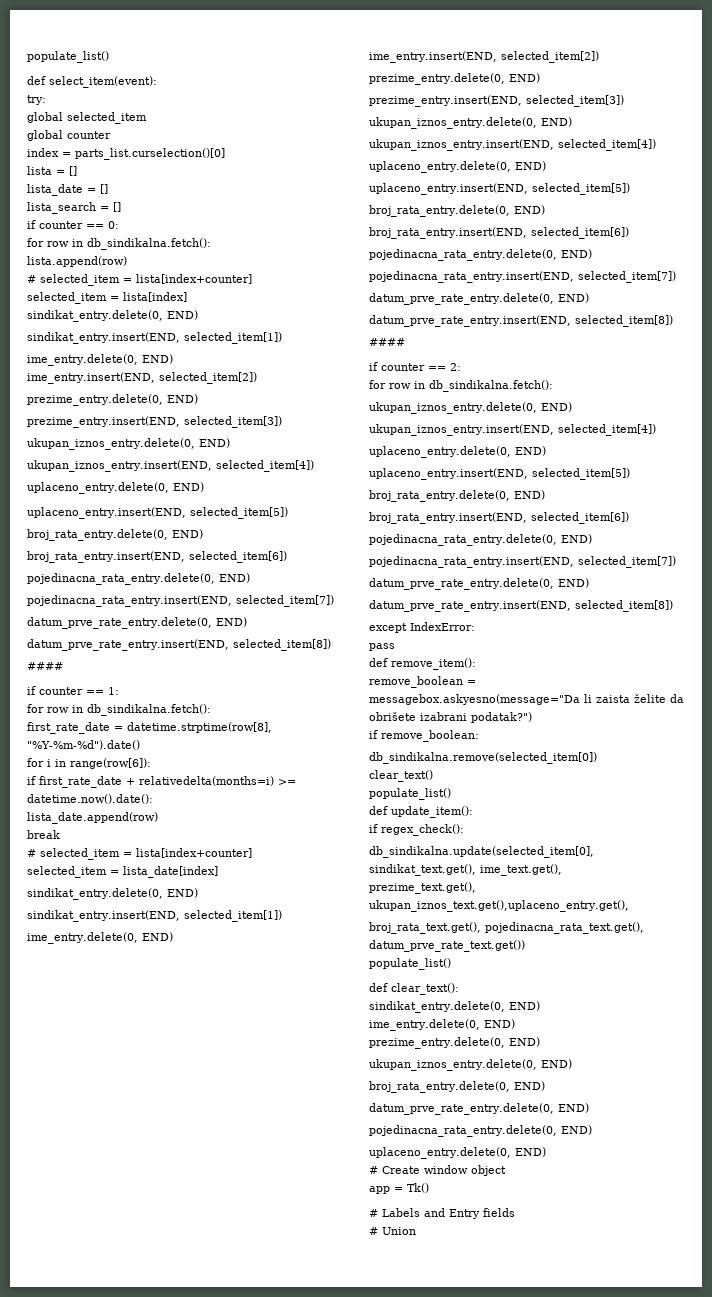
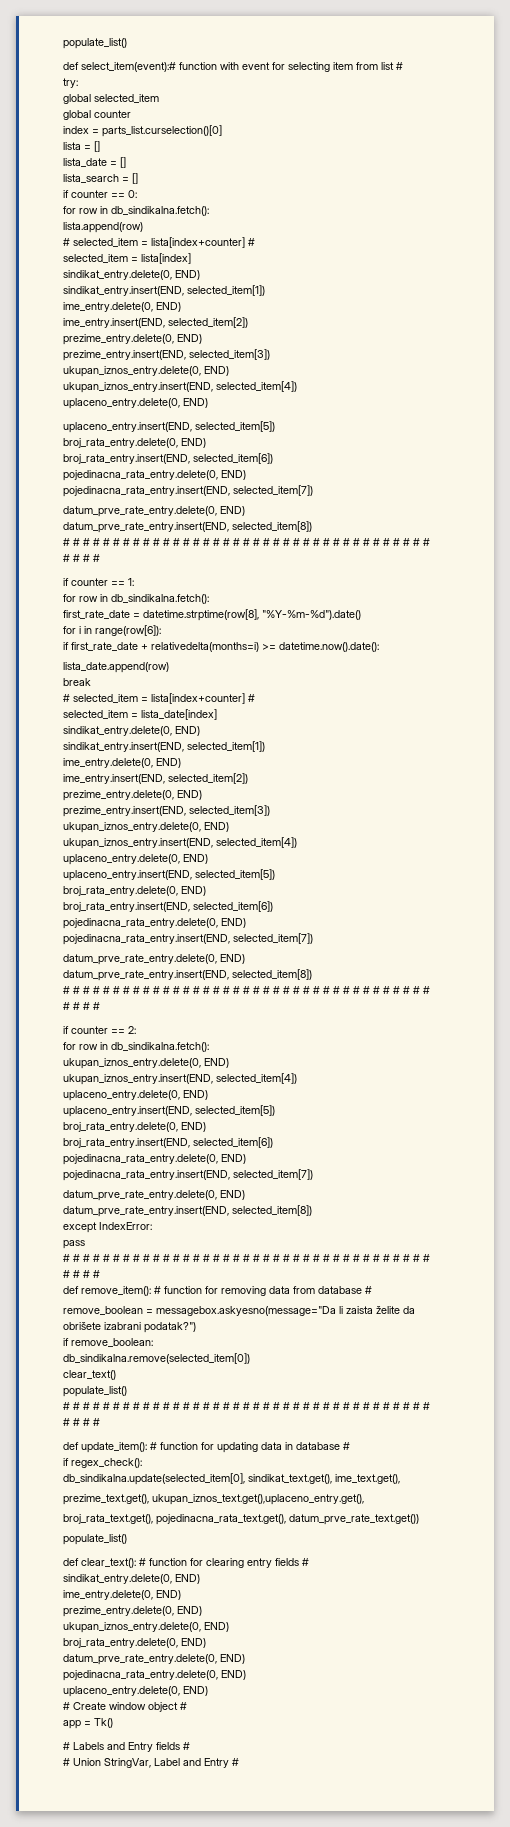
[27,51,109,63] [27,76,157,88] populate_list() // def select_item(event): -> [63,38,127,49] [63,62,403,72] populate_list() // def select_item(event):# function with event for selecting item from list #
(252, 279) none -> [248,238,255,246] #
[27,662,63,670] #### -> [63,538,430,546] [63,554,100,562] # # # # # # # # # # # # # # # # # # # # # # # # # # # # # # # # # # # # # # # # #
(252, 853) none -> [248,694,255,702] #
[369,338,405,346] #### -> [63,986,430,994] [63,1002,100,1010] # # # # # # # # # # # # # # # # # # # # # # # # # # # # # # # # # # # # # # # # #
[369,658,476,670] def remove_item(): -> [63,1254,430,1262] [63,1270,100,1278] [63,1286,372,1296] # # # # # # # # # # # # # # # # # # # # # # # # # # # # # # # # # # # # # # # # # // def remove_item(): # function for removing data from database #
[369,806,473,818] def update_item(): -> [63,1402,430,1410] [63,1418,100,1426] [63,1442,350,1453] # # # # # # # # # # # # # # # # # # # # # # # # # # # # # # # # # # # # # # # # # // def update_item(): # function for updating data in database #
(459, 989) none -> [139,1558,309,1568] # function for clearing entry fields #
(506, 1170) none -> [180,1702,187,1710] #
(515, 1212) none -> [183,1742,190,1750] #
(416, 1231) none -> [104,1758,239,1768] StringVar, Label and Entry #

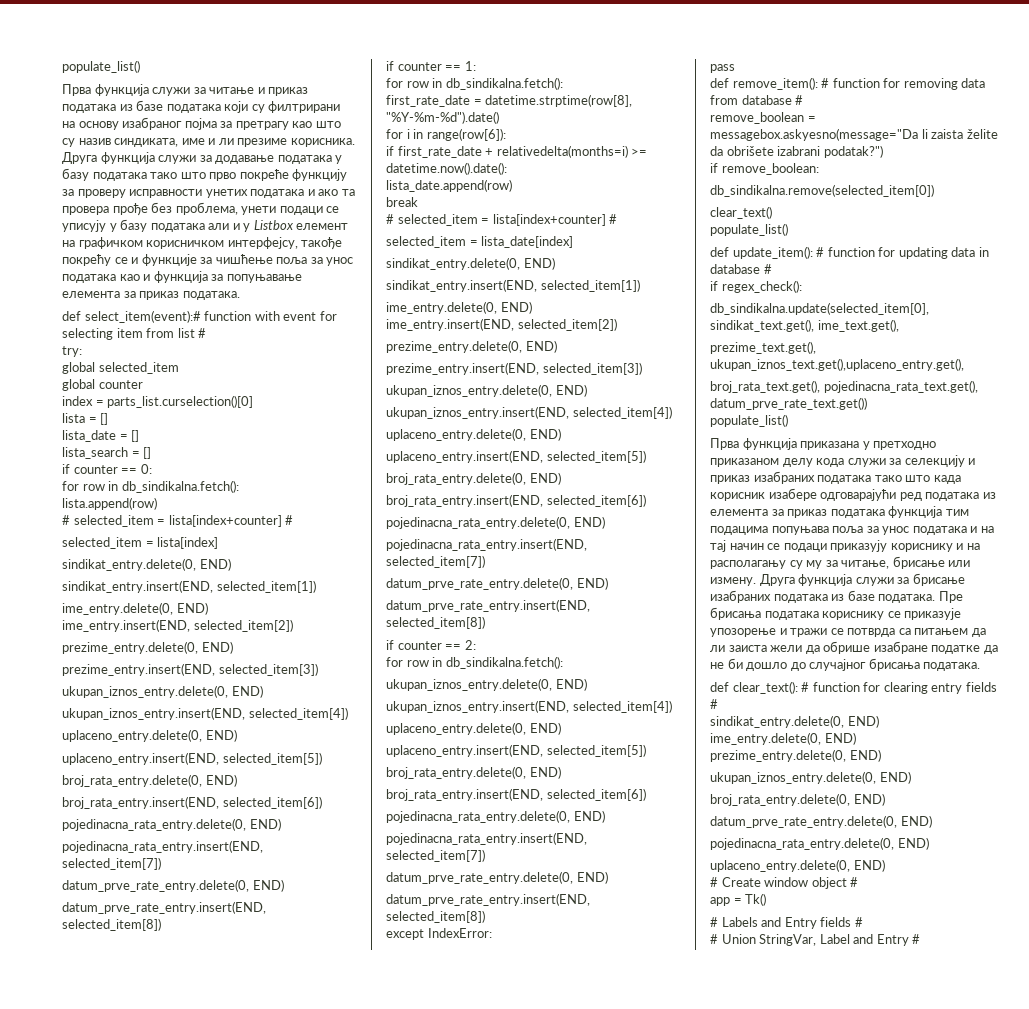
[63,38,127,49] populate_list() -> [62,60,140,73] [62,84,309,96] [62,100,341,113] [62,117,341,130] [62,138,355,147] [62,152,343,164] [62,168,348,181] [62,189,355,198] [62,202,340,216] [62,219,349,232] [62,237,343,250] [62,254,354,266] [62,271,302,283] [62,291,240,300] populate_list() // Прва функција служи за читање и приказ података из базе података који су филтрирани на основу изабраног појма за претрагу као што су назив синдиката, име и ли презиме корисника. Друга функција служи за додавање података у базу података тако што прво покреће функцију за проверу исправности унетих података и ако та провера прође без проблема, унети подаци се уписују у базу података али и у Listbox елемент на графичком корисничком интерфејсу, такође покрећу се и функције за чишћење поља за унос података као и функција за попуњавање елемента за приказ података.
[63,538,430,546] [63,554,100,562] // # # # # # # # # # # # # # # # # # # # # # # # # # # # # # # # # # # # # # # # # # -> (161, 924) none
[63,986,430,994] [63,1002,100,1010] // # # # # # # # # # # # # # # # # # # # # # # # # # # # # # # # # # # # # # # # # # -> (485, 622) none
[63,1254,430,1262] [63,1270,100,1278] // # # # # # # # # # # # # # # # # # # # # # # # # # # # # # # # # # # # # # # # # # -> (735, 68) none
[63,1402,430,1410] [63,1418,100,1426] // # # # # # # # # # # # # # # # # # # # # # # # # # # # # # # # # # # # # # # # # # -> (788, 229) none
(127, 1539) none -> [710,438,937,450] [710,455,976,467] [710,471,961,484] [710,488,996,501] [710,506,969,518] [710,526,994,535] [710,540,980,552] [710,556,971,569] [710,573,965,586] [710,590,963,603] [710,607,962,620] [710,628,986,637] [710,641,998,654] [710,658,981,671] // Прва функција приказана у претходно приказаном делу кода служи за селекцију и приказ изабраних података тако што када корисник изабере одговарајући ред података из елемента за приказ података функција тим подацима попуњава поља за унос података и на тај начин се подаци приказују кориснику и на располагању су му за читање, брисање или измену. Друга функција служи за брисање изабраних података из базе података. Пре брисања података кориснику се приказује упозорење и тражи се потврда са питањем да ли заиста жели да обрише изабране податке да не би дошло до случајног брисања података.

